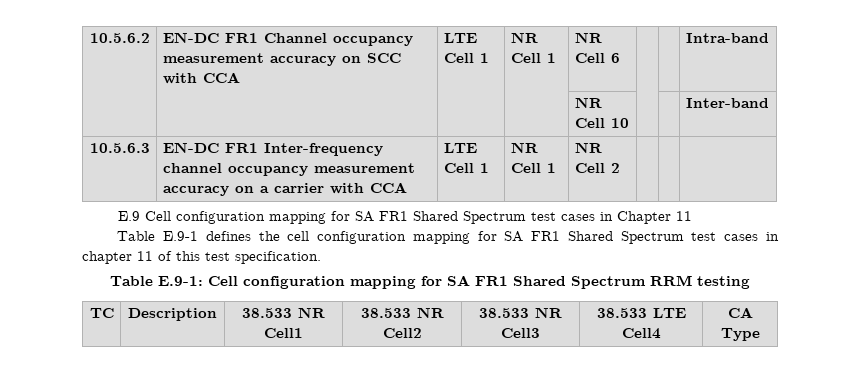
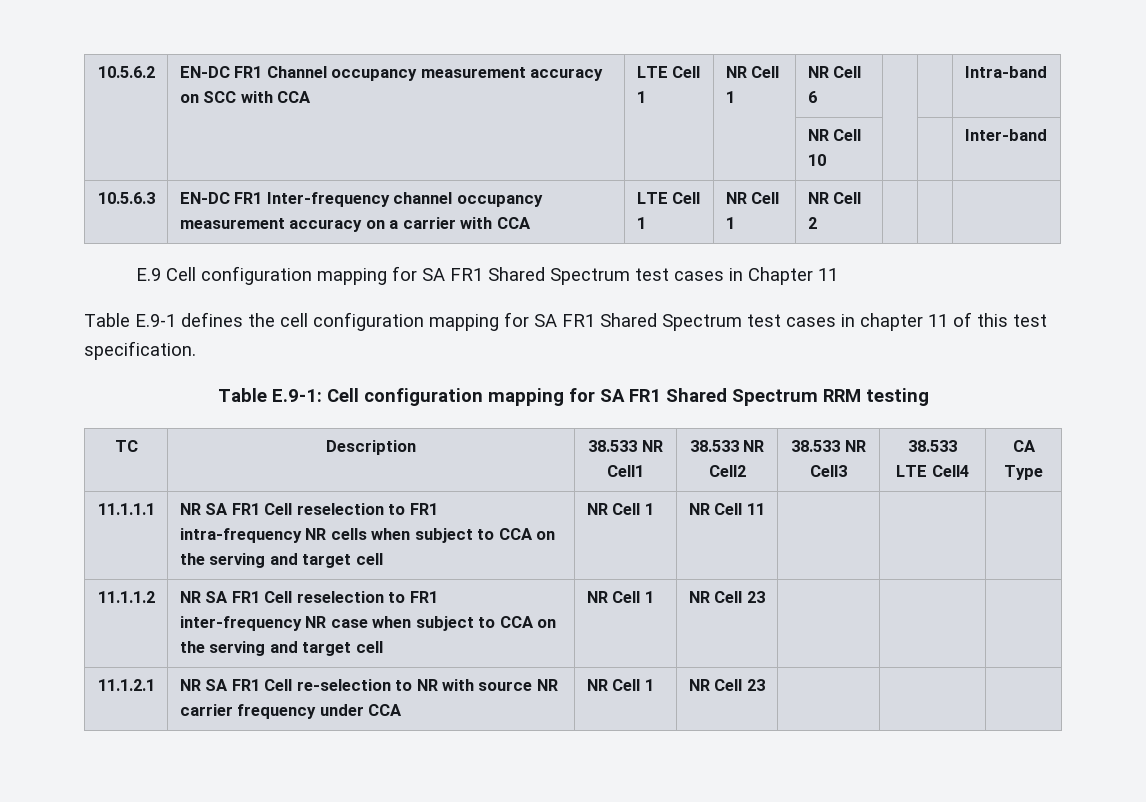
(760, 334) none -> [97,503,155,515] [179,503,438,515] [179,528,555,543] [179,553,383,568] [586,503,654,515] [688,503,765,515] [97,591,155,603] [179,591,438,603] [179,616,556,631] [179,641,383,656] [586,591,654,603] [688,591,765,603] [97,679,155,691] [179,679,558,691] [179,704,403,719] [586,679,654,691] [688,679,765,691] // 11.1.1.1 | NR SA FR1 Cell reselection to FR1 intra-frequency NR cells when subject to CCA on the serving and target cell | NR Cell 1 | NR Cell 11 | | | // 11.1.1.2 | NR SA FR1 Cell reselection to FR1 inter-frequency NR case when subject to CCA on the serving and target cell | NR Cell 1 | NR Cell 23 | | | // 11.1.2.1 | NR SA FR1 Cell re-selection to NR with source NR carrier frequency under CCA | NR Cell 1 | NR Cell 23 | | |

